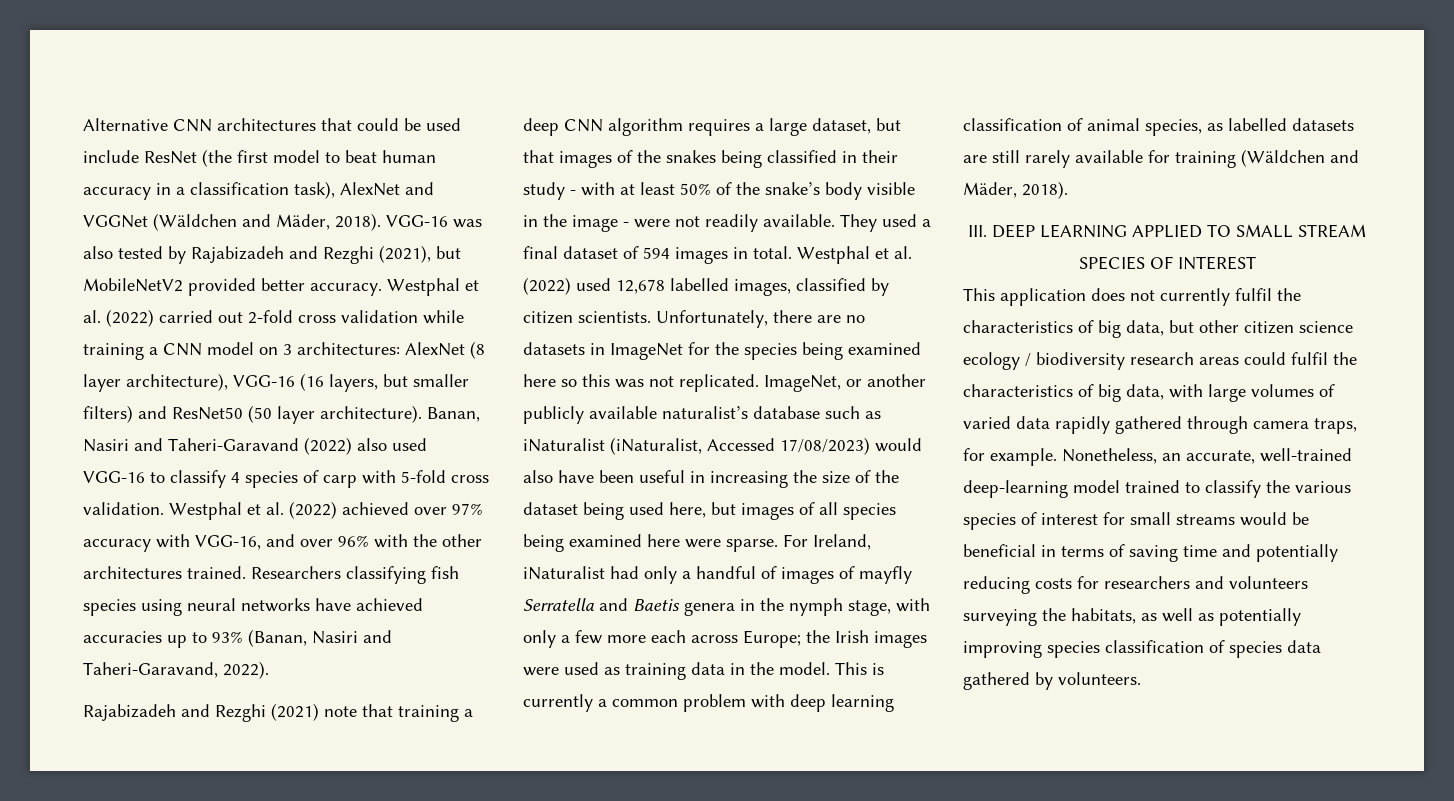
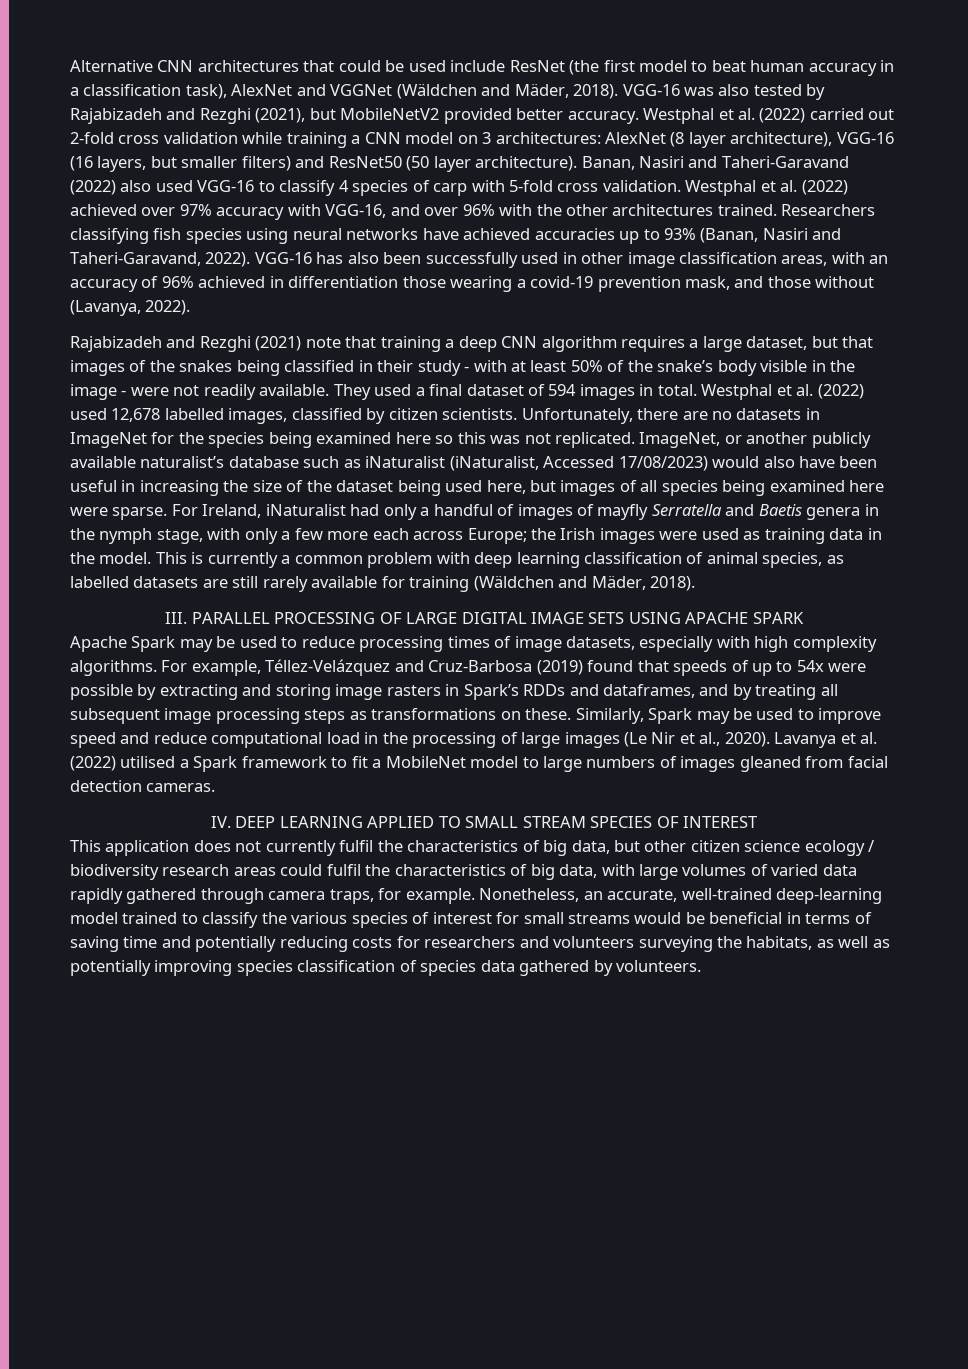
(269, 670) none -> [254,252,889,268] [70,276,875,292] [70,300,191,316] VGG-16 has also been successfully used in other image classification areas, with an accuracy of 96% achieved in differentiation those wearing a covid-19 prevention mask, and those without (Lavanya, 2022).
(987, 231) none -> [191,612,804,624] [70,636,877,652] [70,659,867,676] [70,684,838,700] [70,708,882,724] [70,732,878,748] [70,756,888,772] [70,780,216,792] [210,816,231,828] PARALLEL PROCESSING OF LARGE DIGITAL IMAGE SETS USING APACHE SPARK // Apache Spark may be used to reduce processing times of image datasets, especially with high complexity algorithms. For example, Téllez-Velázquez and Cruz-Barbosa (2019) found that speeds of up to 54x were possible by extracting and storing image rasters in Spark’s RDDs and dataframes, and by treating all subsequent image processing steps as transformations on these. Similarly, Spark may be used to improve speed and reduce computational load in the processing of large images (Le Nir et al., 2020). Lavanya et al. (2022) utilised a Spark framework to fit a MobileNet model to large numbers of images gleaned from facial detection cameras. // IV.

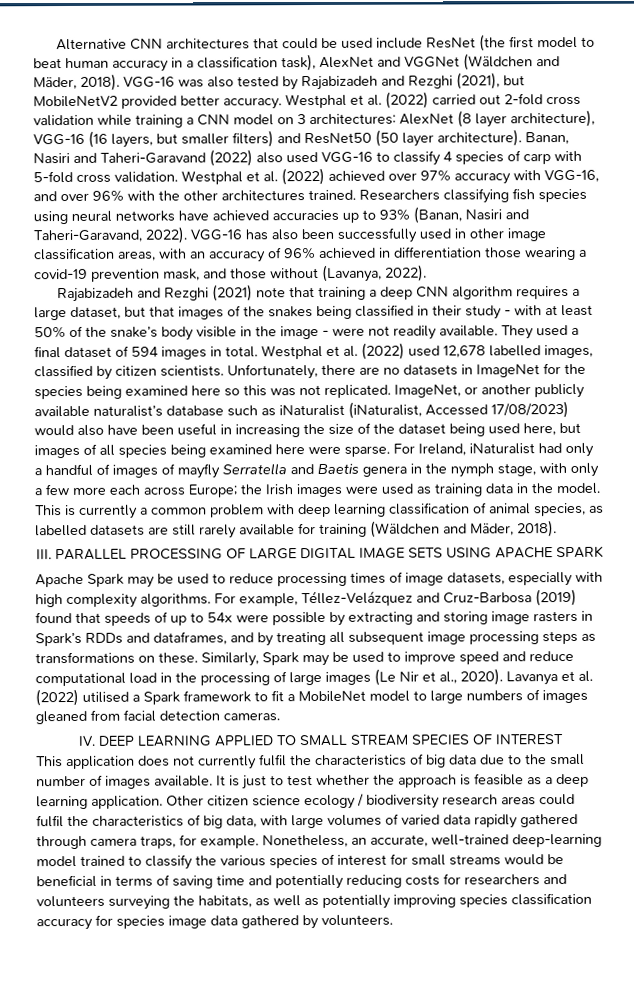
[571,840,687,854] data, but other -> [449,753,585,766] [36,773,589,790] [36,795,204,810] data due to the small number of images available. It is just to test whether the approach is feasible as a deep learning application. Other
[399,960,477,976] of species -> [36,914,207,931] accuracy for species image

